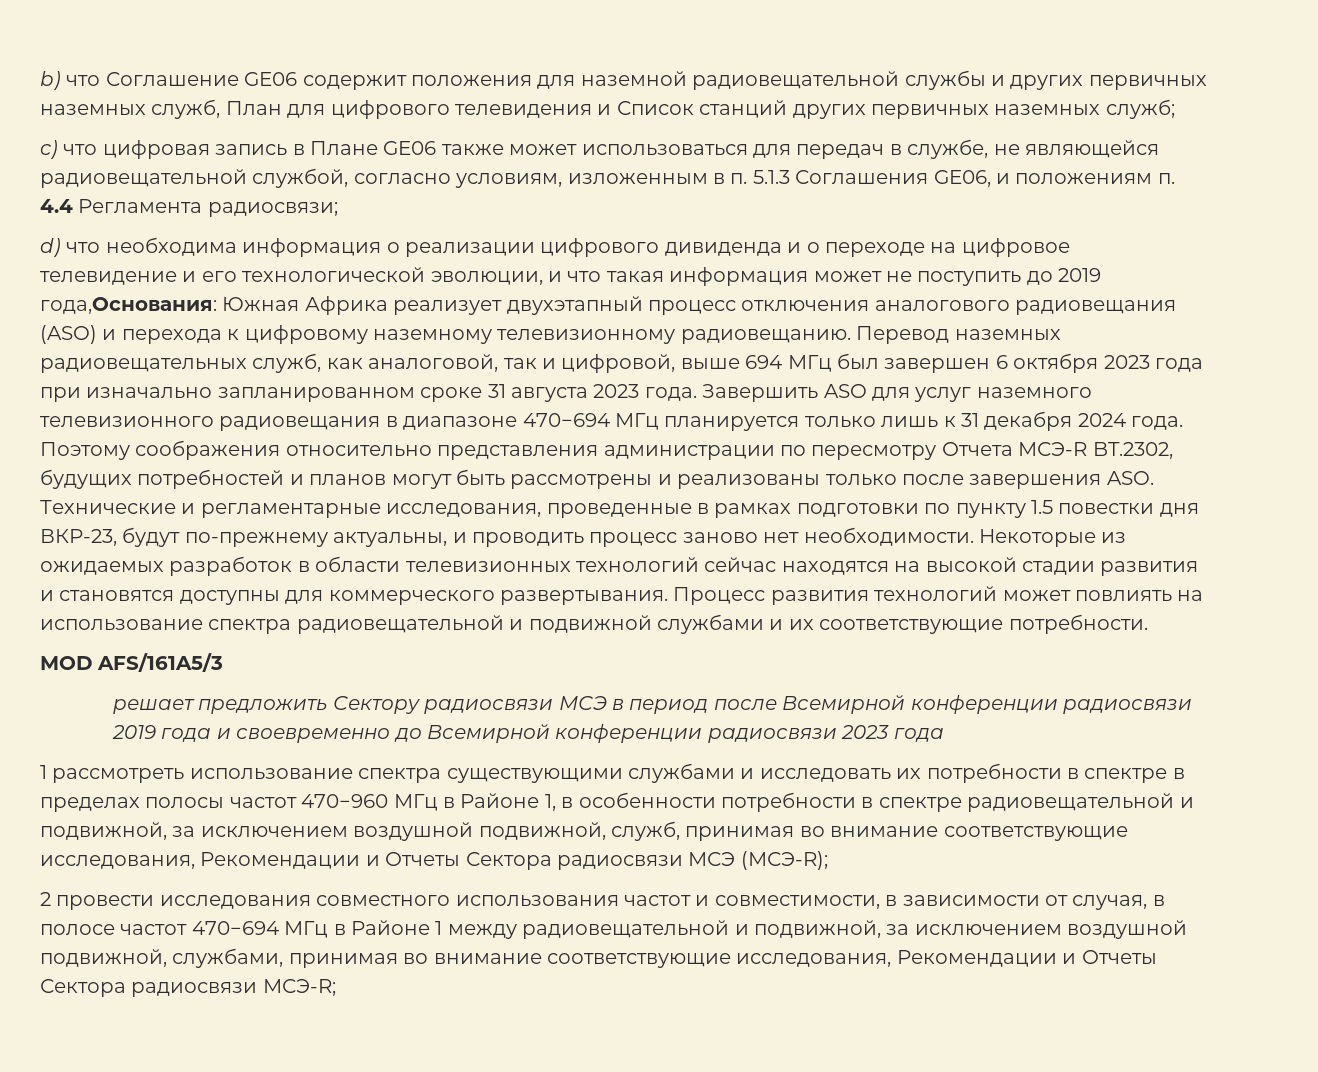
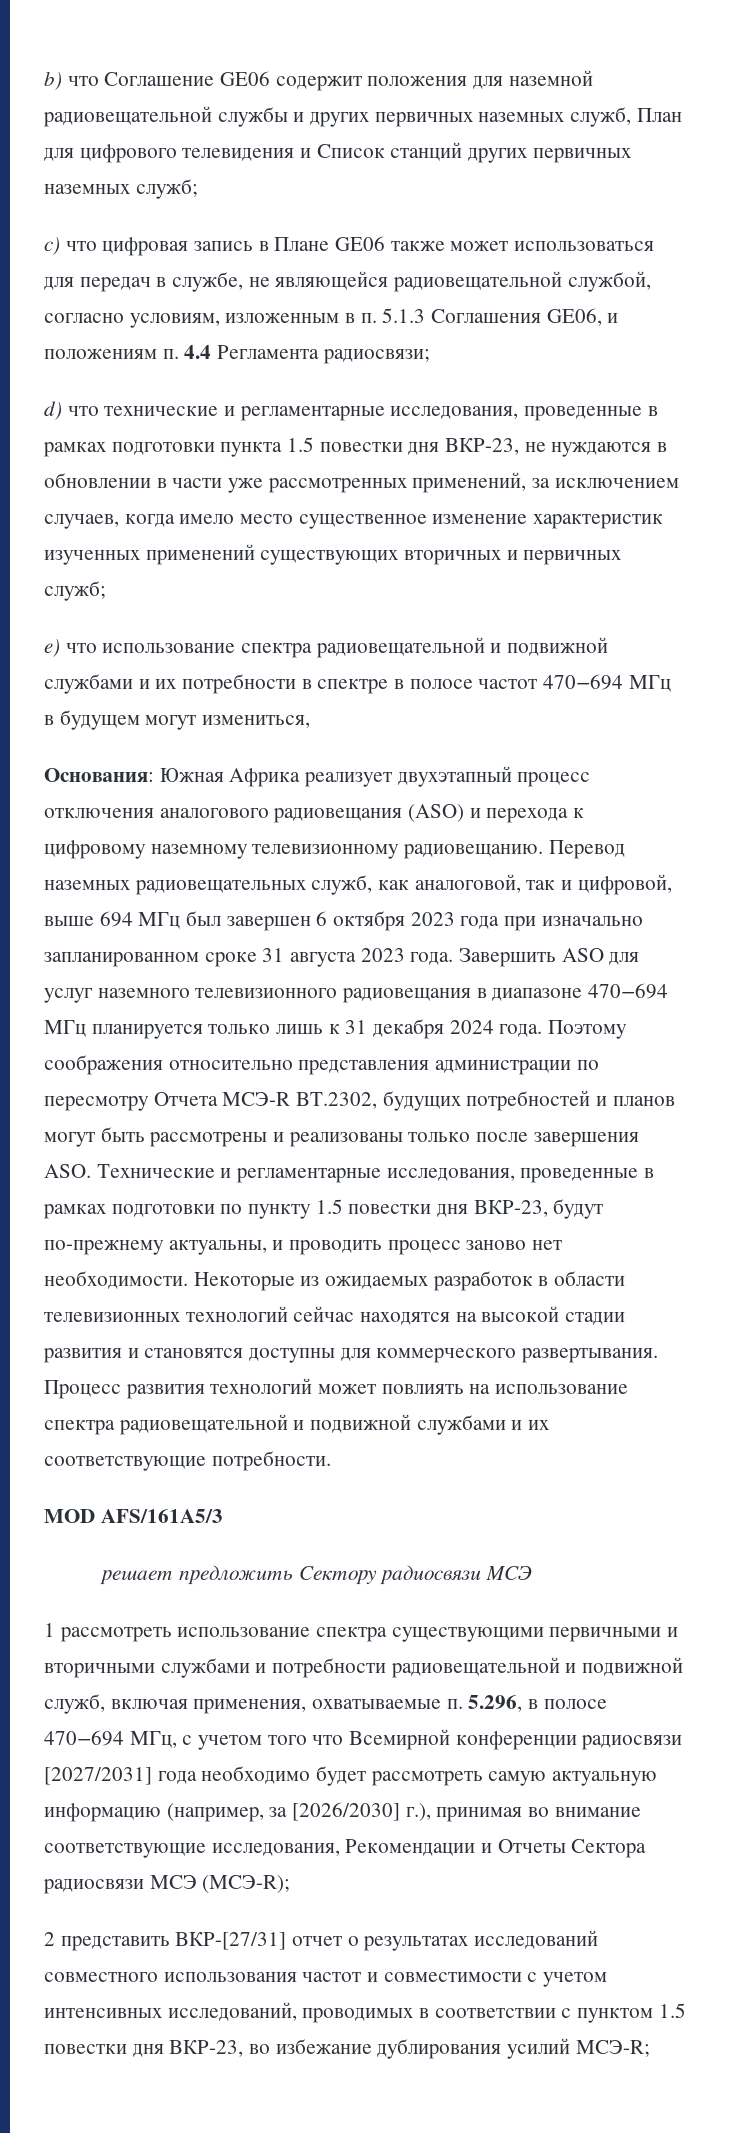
[105,237,1070,257] [40,267,1102,286] [40,297,217,314] необходима информация о реализации цифрового дивиденда и о переходе на цифровое телевидение и его технологической эволюции, и что такая информация может не поступить до 2019 года,Основания: -> [104,406,658,421] [43,437,668,457] [44,472,679,493] [44,514,664,529] [44,544,622,565] [44,581,106,601] [44,637,609,658] [44,674,671,694] [44,710,311,730] [44,768,154,782] технические и регламентарные исследования, проведенные в рамках подготовки пункта 1.5 повестки дня ВКР-23, не нуждаются в обновлении в части уже рассмотренных применений, за исключением случаев, когда имело место существенное изменение характеристик изученных применений существующих вторичных и первичных служб; // e) что использование спектра радиовещательной и подвижной службами и их потребности в спектре в полосе частот 470−694 МГц в будущем могут измениться, // Основания:
[612,695,1193,714] [112,724,944,743] в период после Всемирной конференции радиосвязи 2019 года и своевременно до Всемирной конференции радиосвязи 2023 года -> (532, 1573) none
[627,763,1185,783] [40,792,1194,812] [40,821,680,841] службами и исследовать их потребности в спектре в пределах полосы частот 470−960 МГц в Районе 1, в особенности потребности в спектре радиовещательной и подвижной, за исключением воздушной подвижной, служб, -> [549,1627,679,1642] [44,1657,684,1678] [44,1694,607,1714] [44,1729,683,1750] [44,1766,658,1786] [44,1802,431,1822] первичными и вторичными службами и потребности радиовещательной и подвижной служб, включая применения, охватываемые п. 5.296, в полосе 470−694 МГц, с учетом того что Всемирной конференции радиосвязи [2027/2031] года необходимо будет рассмотреть самую актуальную информацию (например, за [2026/2030] г.),
[56,895,1165,910] [40,920,1188,939] [40,948,1157,968] [40,979,258,997] провести исследования совместного использования частот и совместимости, в зависимости от случая, в полосе частот 470−694 МГц в Районе 1 между радиовещательной и подвижной, за исключением воздушной подвижной, службами, принимая во внимание соответствующие исследования, Рекомендации и Отчеты Сектора радиосвязи -> [60,1930,599,1951] [44,1972,608,1987] [44,2002,686,2023] [44,2038,571,2059] представить ВКР-[27/31] отчет о результатах исследований совместного использования частот и совместимости с учетом интенсивных исследований, проводимых в соответствии с пунктом 1.5 повестки дня ВКР-23, во избежание дублирования усилий

